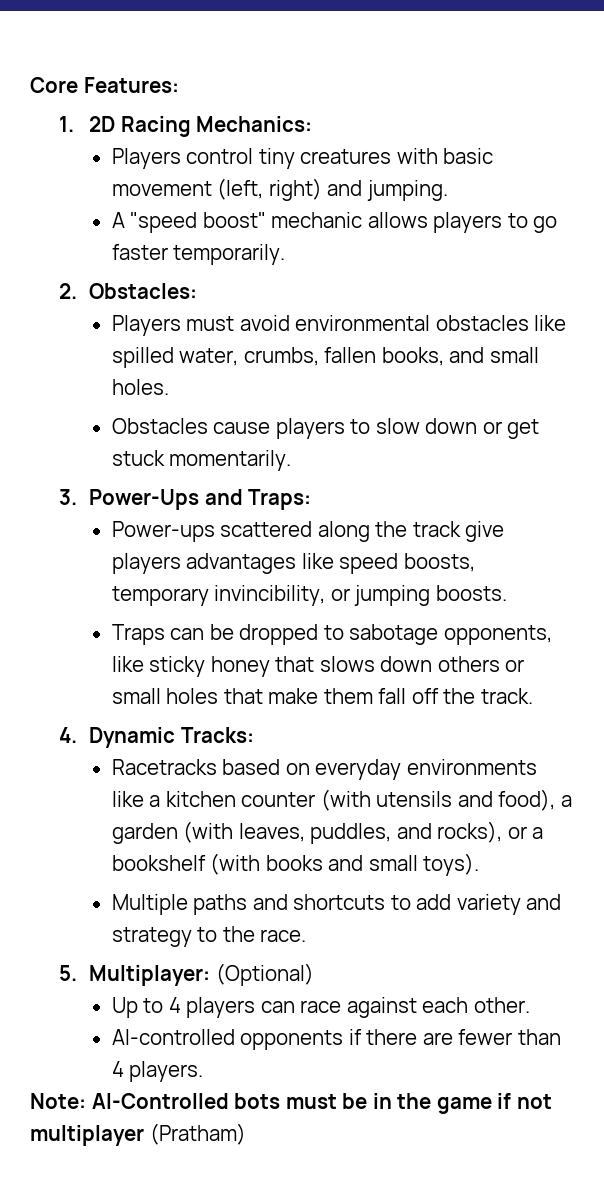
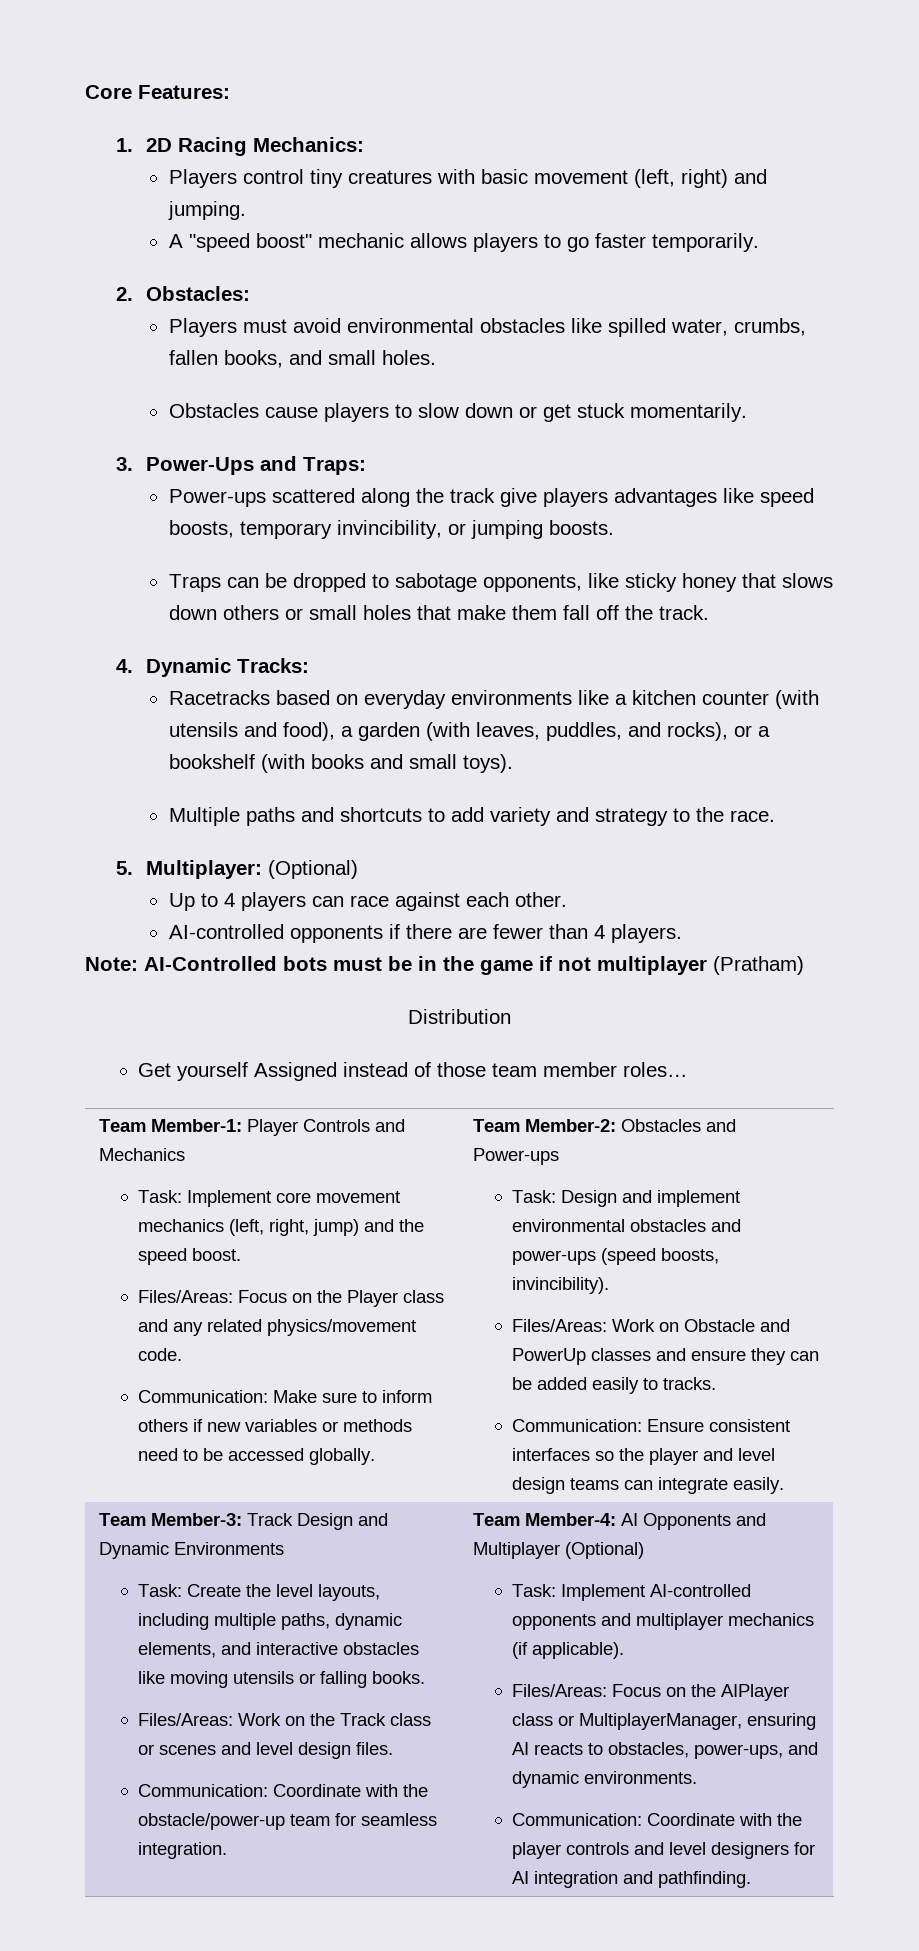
(246, 1134) none -> [408,1009,511,1024] [138,1062,689,1081] [98,1119,405,1136] [98,1148,185,1161] [137,1190,400,1207] [137,1219,424,1236] [137,1248,241,1265] [137,1290,444,1307] [137,1319,416,1336] [137,1348,182,1361] [137,1390,432,1403] [137,1419,412,1432] [137,1448,375,1465] [472,1119,736,1132] [472,1148,559,1165] [511,1190,740,1207] [511,1219,741,1232] [511,1248,719,1265] [511,1277,609,1294] [511,1319,790,1332] [511,1348,819,1365] [511,1377,716,1394] [511,1419,790,1432] [511,1448,775,1465] [511,1477,784,1494] [98,1513,388,1530] [98,1542,284,1559] [137,1584,380,1601] [137,1613,402,1630] [137,1642,419,1658] [137,1671,425,1688] [137,1713,431,1726] [137,1742,393,1759] [137,1784,428,1797] [137,1813,437,1830] [137,1842,227,1859] [472,1513,766,1530] [472,1542,644,1559] [511,1584,751,1601] [511,1613,814,1630] [511,1642,624,1659] [511,1684,789,1701] [511,1713,816,1730] [511,1742,818,1759] [511,1771,697,1788] [511,1813,802,1826] [511,1842,815,1859] [511,1871,751,1888] // Distribution // Get yourself Assigned instead of those team member roles… // Team Member-1: Player Controls and Mechanics // Task: Implement core movement mechanics (left, right, jump) and the speed boost. // Files/Areas: Focus on the Player class and any related physics/movement code. // Communication: Make sure to inform others if new variables or methods need to be accessed globally. | Team Member-2: Obstacles and Power-ups // Task: Design and implement environmental obstacles and power-ups (speed boosts, invincibility). // Files/Areas: Work on Obstacle and PowerUp classes and ensure they can be added easily to tracks. // Communication: Ensure consistent interfaces so the player and level design teams can integrate easily. // Team Member-3: Track Design and Dynamic Environments // Task: Create the level layouts, including multiple paths, dynamic elements, and interactive obstacles like moving utensils or falling books. // Files/Areas: Work on the Track class or scenes and level design files. // Communication: Coordinate with the obstacle/power-up team for seamless integration. | Team Member-4: AI Opponents and Multiplayer (Optional) // Task: Implement AI-controlled opponents and multiplayer mechanics (if applicable). // Files/Areas: Focus on the AIPlayer class or MultiplayerManager, ensuring AI reacts to obstacles, power-ups, and dynamic environments. // Communication: Coordinate with the player controls and level designers for AI integration and pathfinding.

